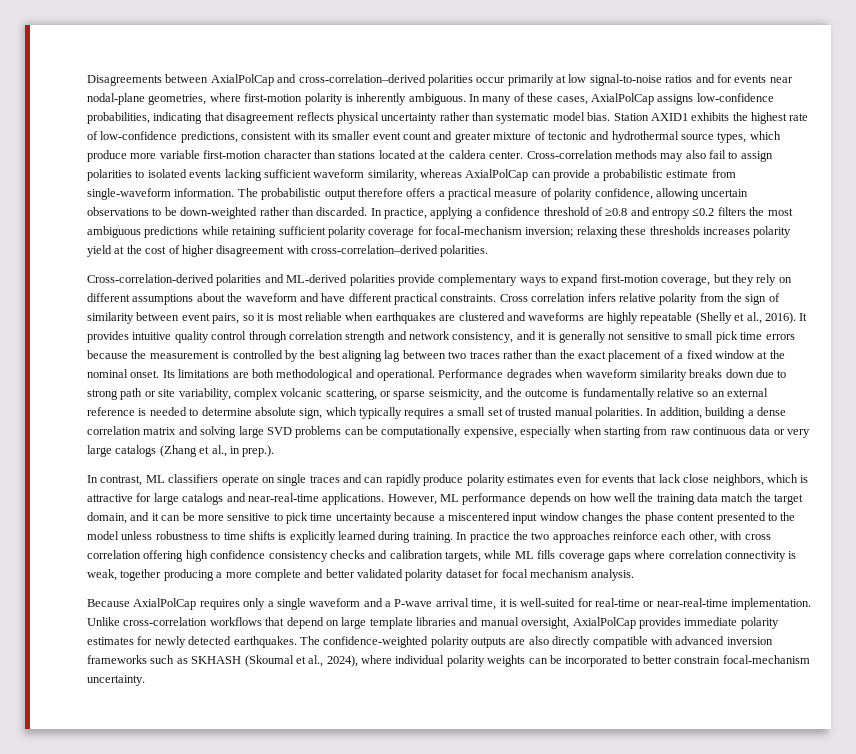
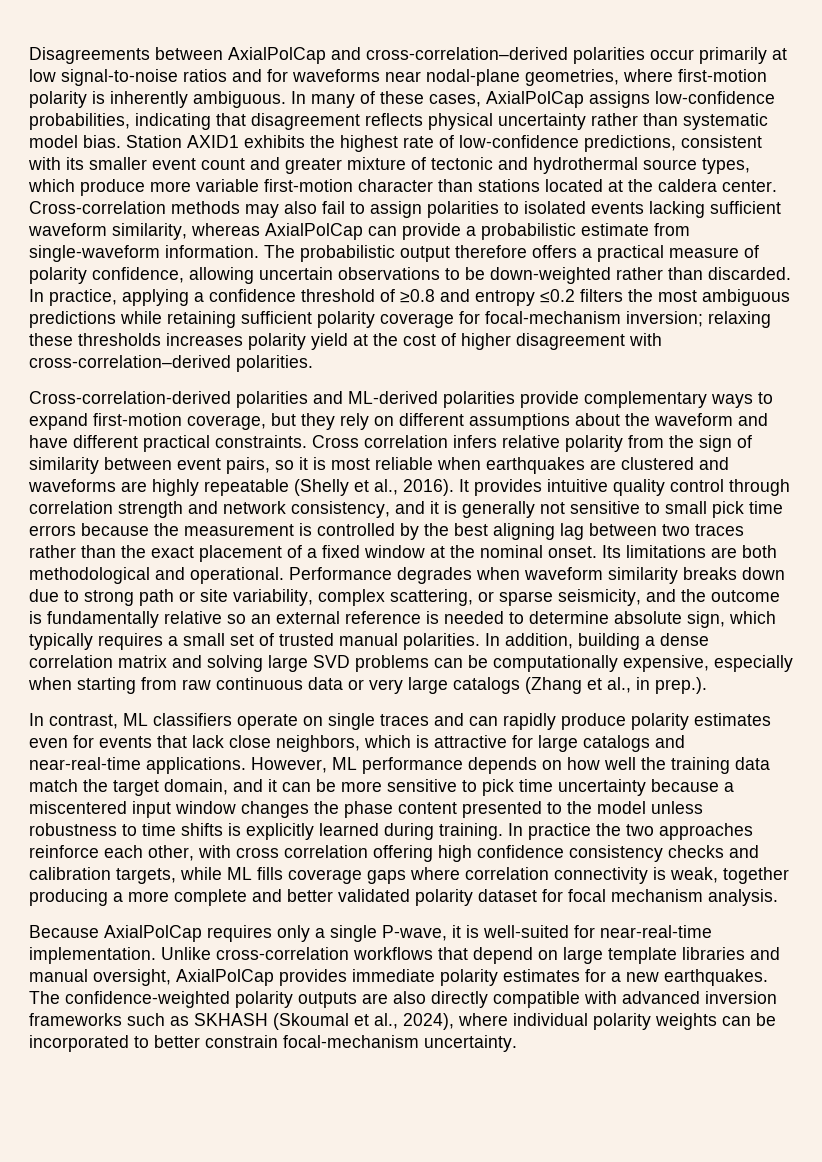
[734,75,767,83] events -> [292,69,380,82] waveforms
[280,388,323,397] volcanic -> (385, 597) none
[309,598,497,610] waveform and a P-wave arrival time, -> [382,925,447,941] P-wave,
[595,598,655,607] real-time or -> (595, 931) none
[154,636,232,648] newly detected -> [611,972,659,982] a new

